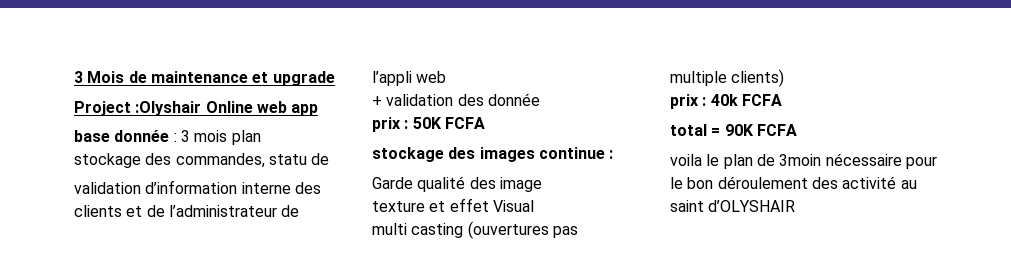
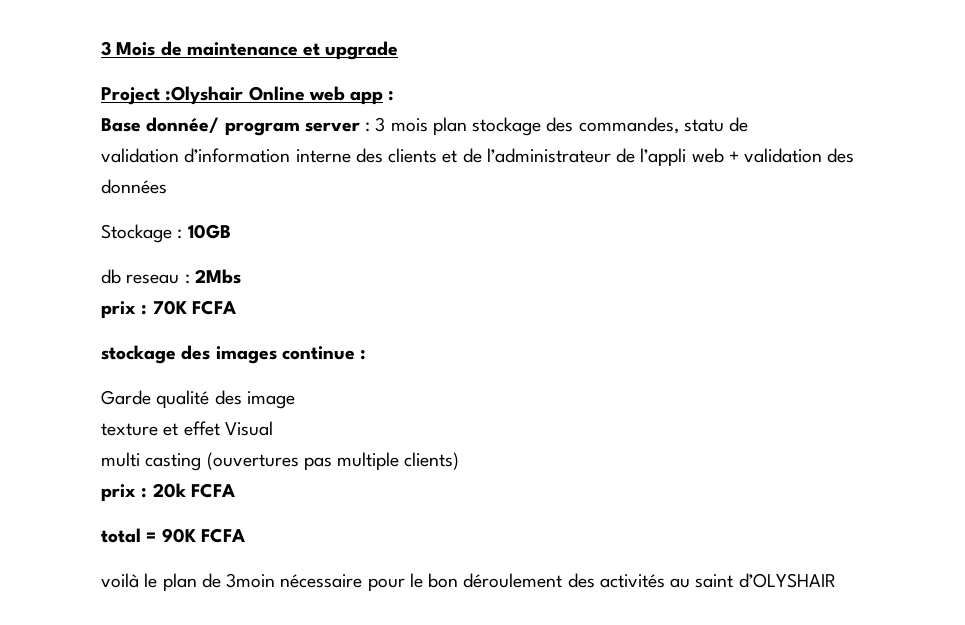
[74,130,170,142] // base donnée -> [388,91,395,101] [101,117,360,136] : // Base donnée/ program server
(261, 137) // -> (467, 126) none
(447, 77) // -> (724, 155) none
[487,93,540,106] [372,117,442,132] donnée // prix : 50K -> [101,179,167,194] [101,224,231,243] [101,269,241,284] [101,300,187,319] données // Stockage : 10GB // db reseau : 2Mbs // prix : 70K
[710,94,738,106] 40k -> [152,483,186,498] 20k
[670,154,702,166] voila -> [101,573,139,588] voilà
[842,176,897,189] activité -> [599,574,665,588] activités

